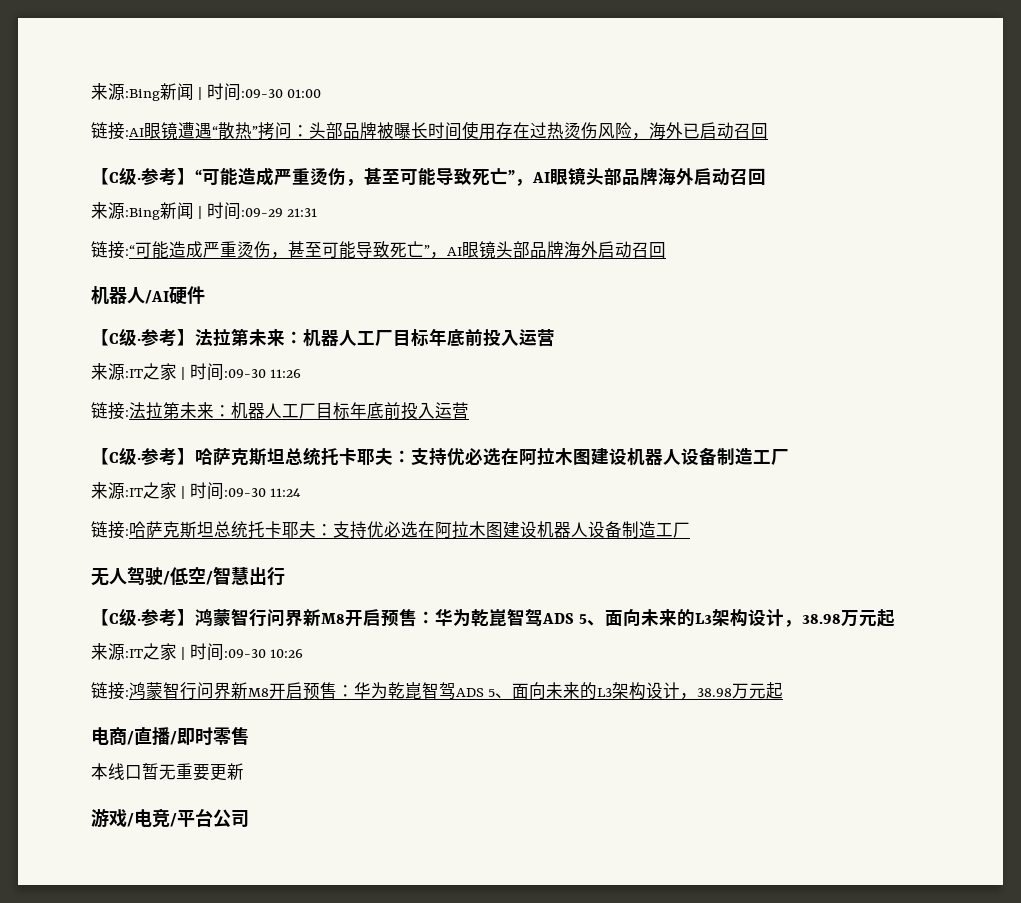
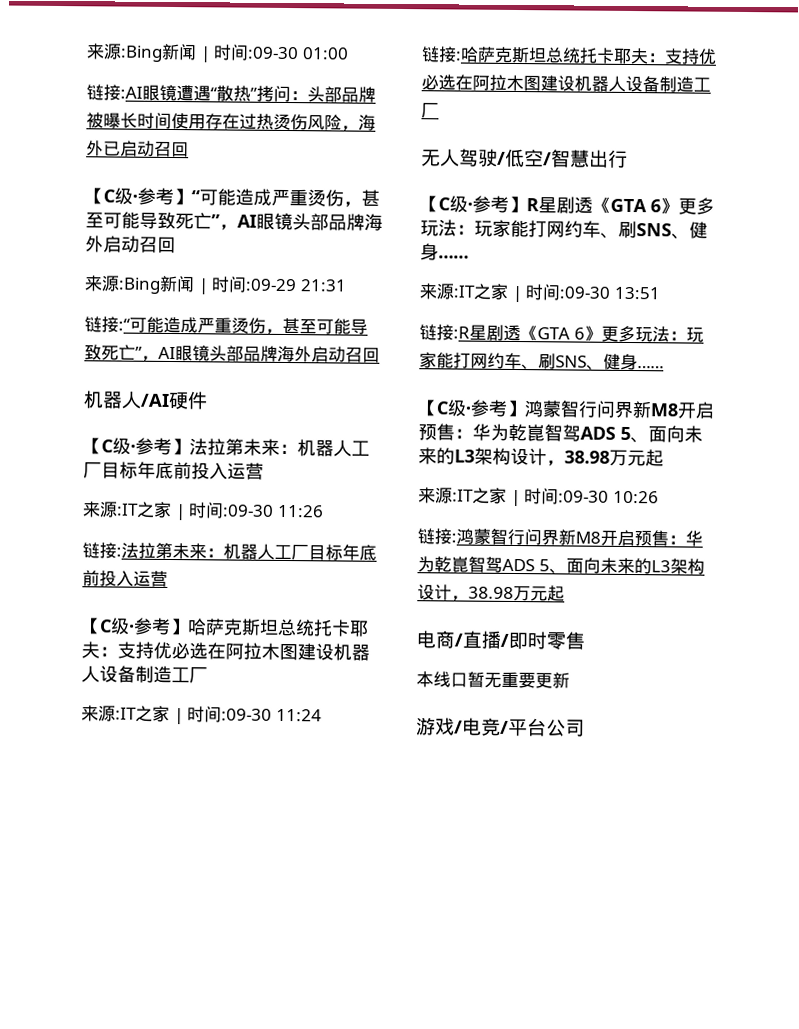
(285, 576) none -> [420,195,715,215] [420,219,708,240] [420,243,469,261] [419,283,660,303] [419,324,704,343] [419,352,664,371] // 【C级·参考】R星剧透《GTA 6》更多玩法：玩家能打网约车、刷SNS、健身…… // 来源:IT之家 | 时间:09-30 13:51 // 链接:R星剧透《GTA 6》更多玩法：玩家能打网约车、刷SNS、健身……

